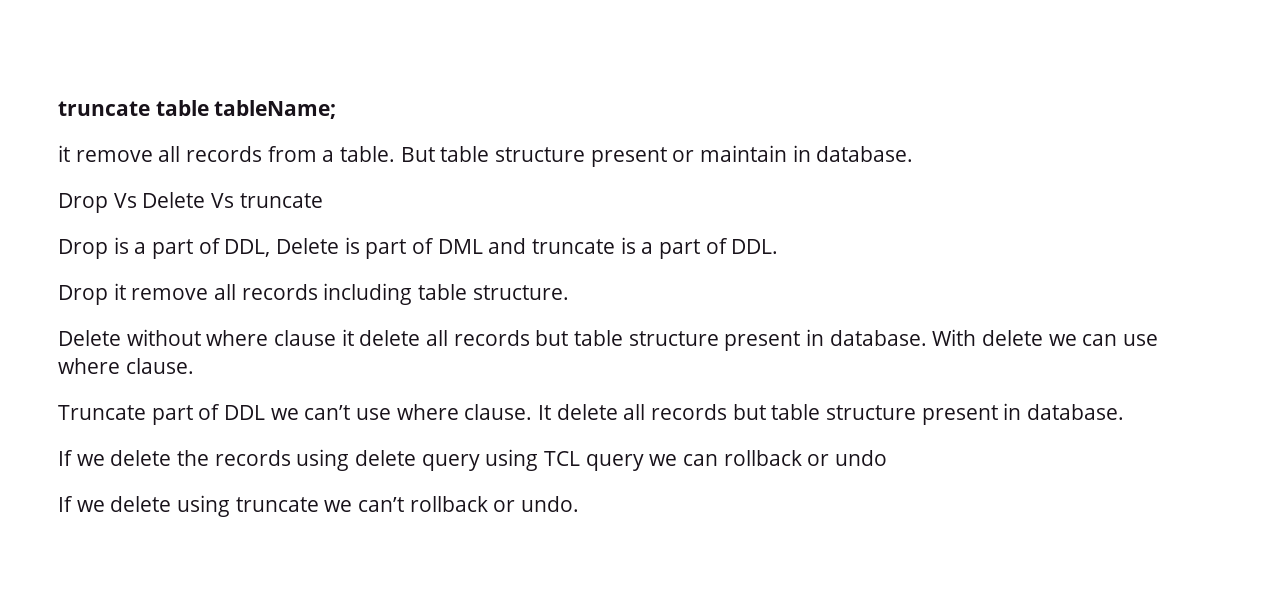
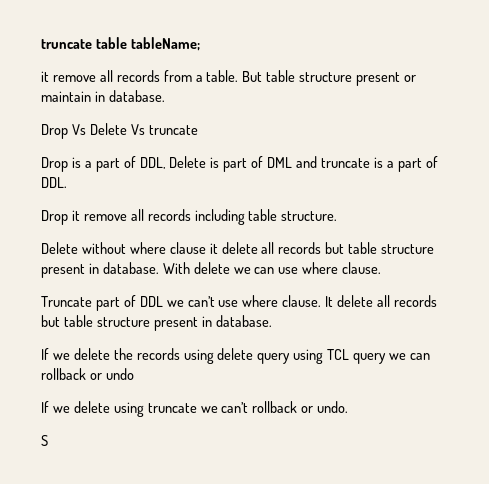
(580, 504) none -> [41,435,48,446] // S

